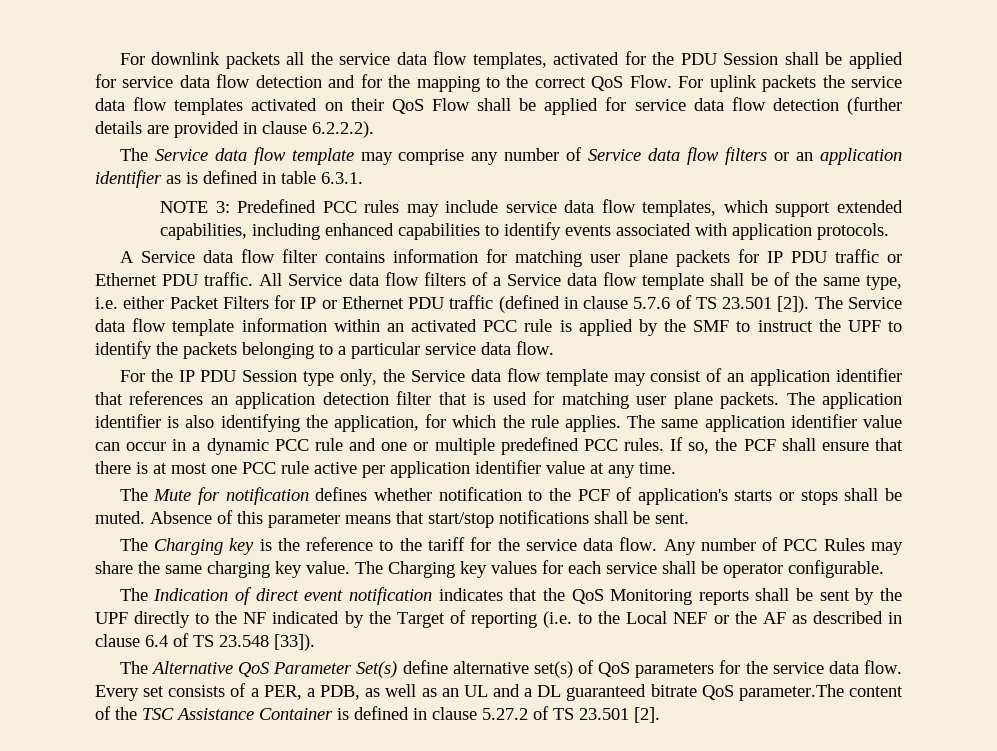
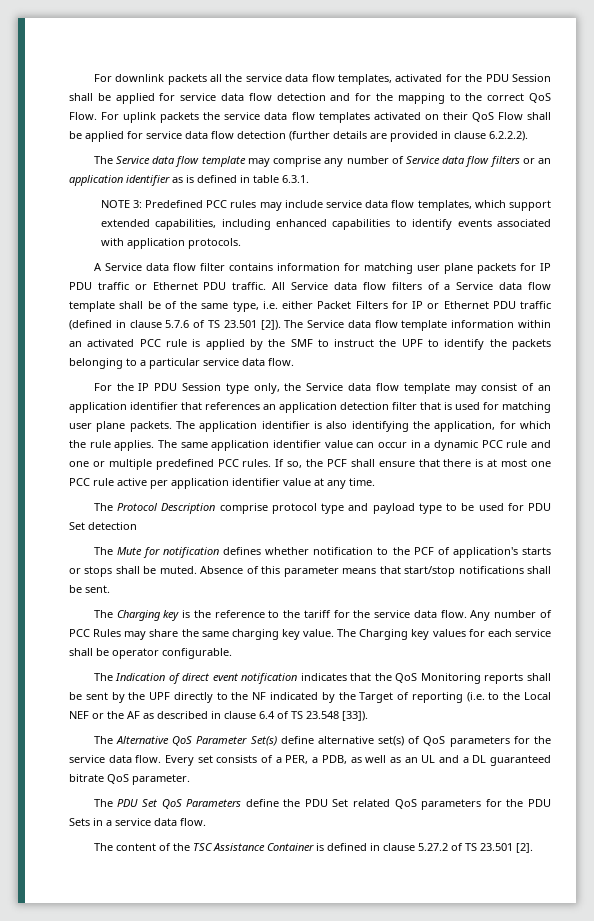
(676, 468) none -> [93,503,551,514] [69,522,137,530] // The Protocol Description comprise protocol type and payload type to be used for PDU Set detection
[738,684,844,701] parameter.The -> [132,774,190,785] [93,799,551,810] [69,818,206,826] [93,843,113,851] parameter. // The PDU Set QoS Parameters define the PDU Set related QoS parameters for the PDU Sets in a service data flow. // The

